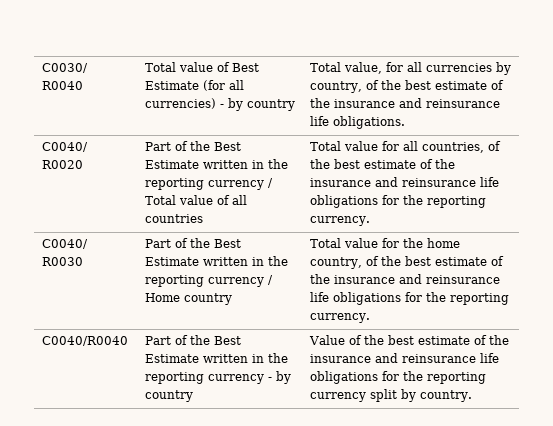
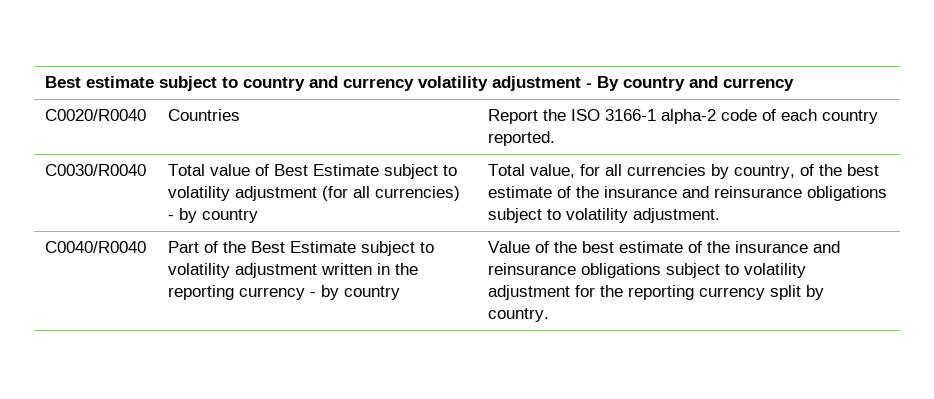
[41,63,88,73] [41,81,83,90] C0030/ R0040 -> [44,76,794,91] [44,109,146,121] [167,109,240,121] [487,109,878,124] [487,131,555,146] [44,164,146,176] Best estimate subject to country and currency volatility adjustment - By country and currency // C0020/R0040 | Countries | Report the ISO 3166-1 alpha-2 code of each country reported. // C0030/R0040
(199, 85) none -> [383,164,457,179] [167,186,317,201] subject to volatility adjustment
[309,116,405,129] [41,142,88,152] [41,160,83,169] [144,141,241,151] [144,159,288,169] [144,178,273,190] [144,195,247,205] [144,214,203,223] [309,141,501,153] [309,159,455,169] [309,177,499,187] [309,195,486,208] [309,216,370,226] [41,239,88,249] [41,257,83,266] [144,238,241,248] [144,256,288,266] [144,275,273,287] [144,293,232,305] [309,238,460,248] [309,256,504,269] [309,274,500,284] [309,292,509,305] [309,313,370,323] life obligations. // C0040/ R0020 | Part of the Best Estimate written in the reporting currency / Total value of all countries | Total value for all countries, of the best estimate of the insurance and reinsurance life obligations for the reporting currency. // C0040/ R0030 | Part of the Best Estimate written in the reporting currency / Home country | Total value for the home country, of the best estimate of the insurance and reinsurance life obligations for the reporting currency. -> [806,186,887,201] [487,208,720,223] obligations subject to volatility adjustment.
(199, 358) none -> [360,241,434,256] [167,263,317,278] subject to volatility adjustment
[479,353,499,363] [309,371,378,384] life obligations -> [580,263,806,278] [487,285,570,300] obligations subject to volatility adjustment

